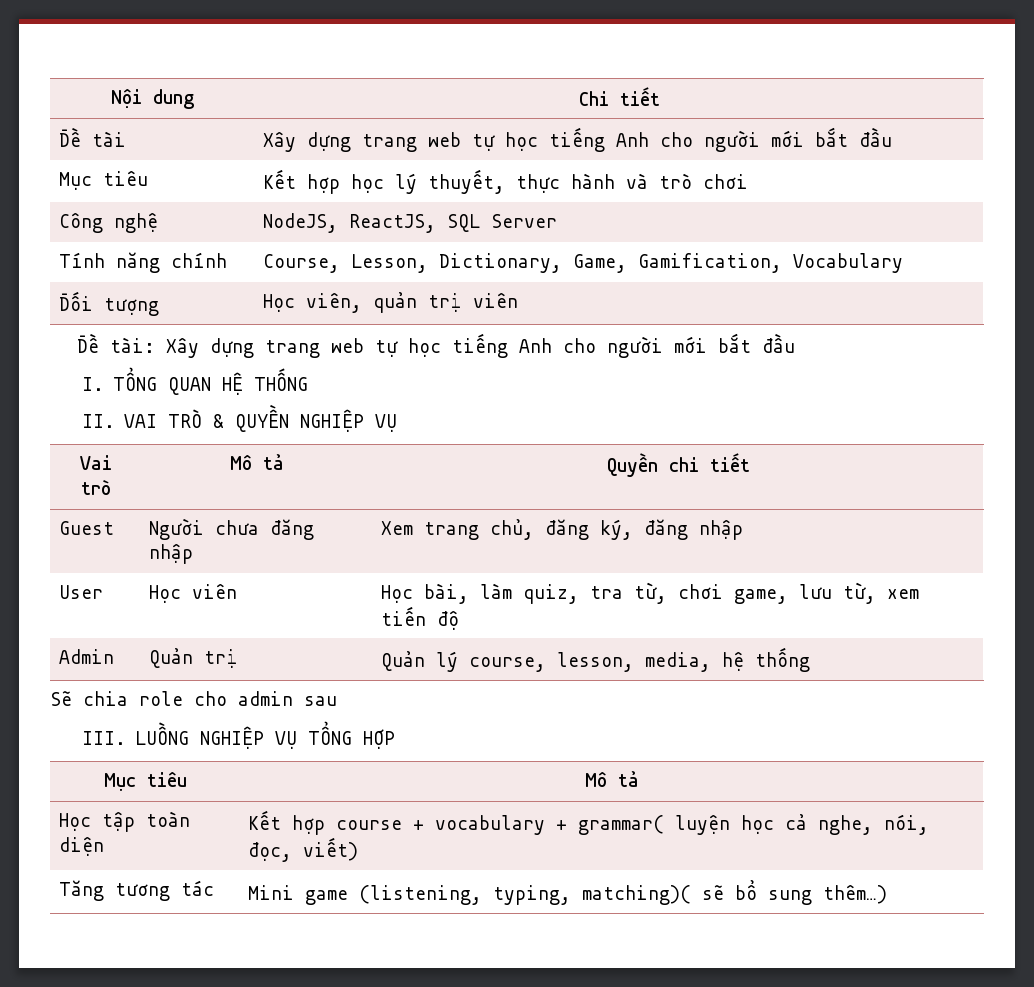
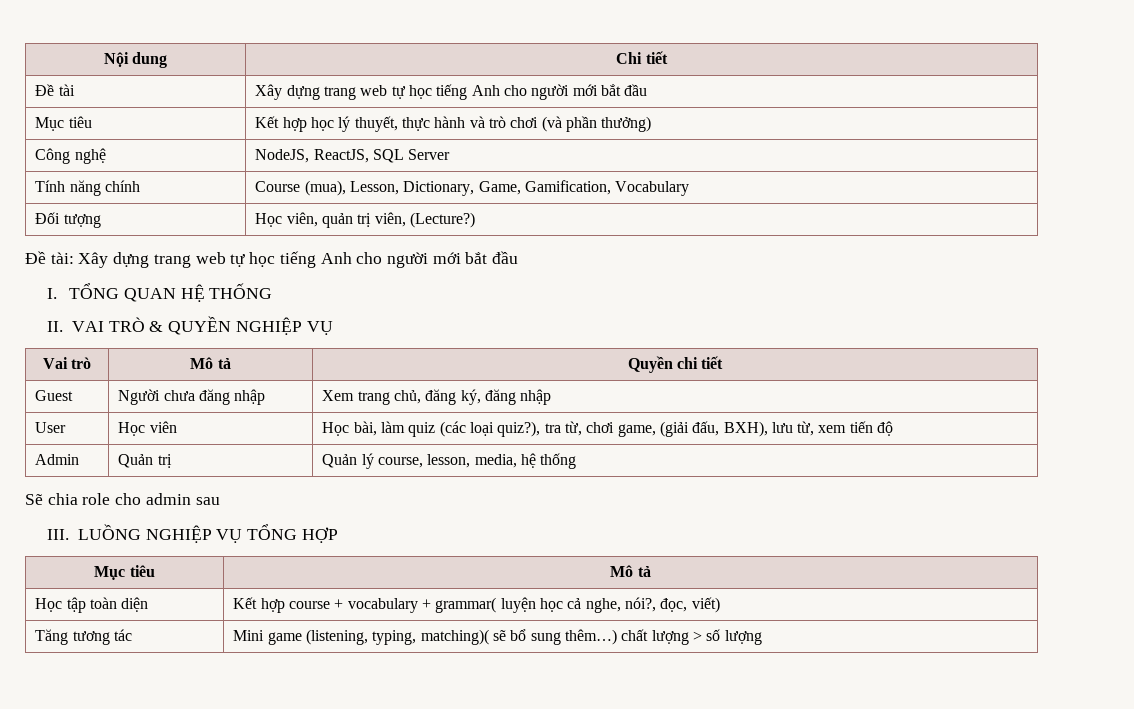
(749, 181) none -> [541,116,652,132] (và phần thưởng)
[263,254,341,273] Course, -> [255,180,346,196] Course (mua),
[473,293,519,308] viên -> [374,212,475,228] viên, (Lecture?)
[523,584,580,604] quiz, -> [408,421,541,437] quiz (các loại quiz?),
(789, 596) none -> [659,421,768,437] (giải đấu, BXH),
[884,814,930,835] nói, -> [624,597,656,612] nói?,
(888, 894) none -> [621,629,762,645] chất lượng > số lượng

